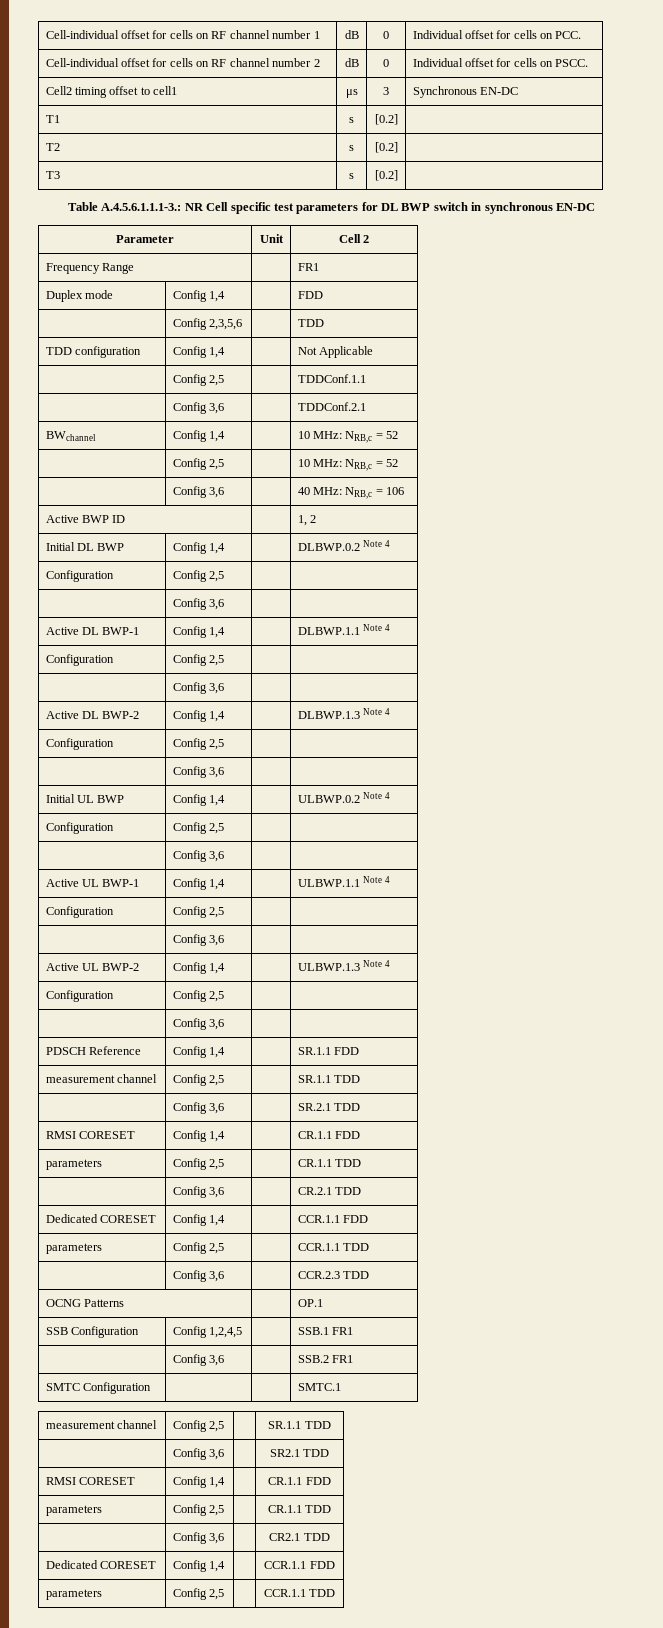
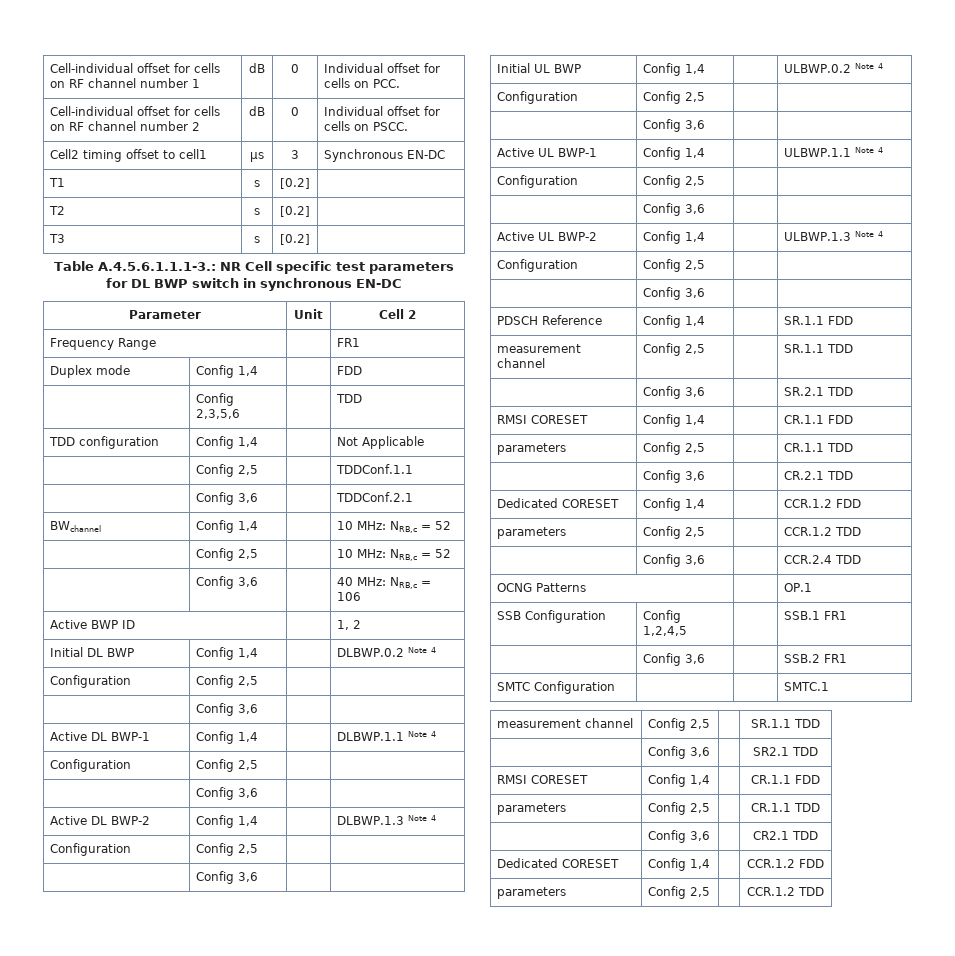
[297,1215,368,1223] [45,1243,102,1254] [172,1242,224,1254] [297,1243,369,1251] [172,1270,224,1282] [297,1271,340,1279] CCR.1.1 FDD // parameters | Config 2,5 | | CCR.1.1 TDD // | Config 3,6 | | CCR.2.3 -> [784,499,862,508] [497,527,567,539] [643,526,706,539] [784,527,862,536] [643,554,706,567] [784,555,833,564] CCR.1.2 FDD // parameters | Config 2,5 | | CCR.1.2 TDD // | Config 3,6 | | CCR.2.4
[264,1561,335,1569] [45,1589,102,1600] [172,1588,224,1600] [263,1589,306,1597] CCR.1.1 FDD // parameters | Config 2,5 | | CCR.1.1 -> [747,859,824,868] [497,887,567,899] [648,886,711,899] [747,887,795,896] CCR.1.2 FDD // parameters | Config 2,5 | | CCR.1.2

